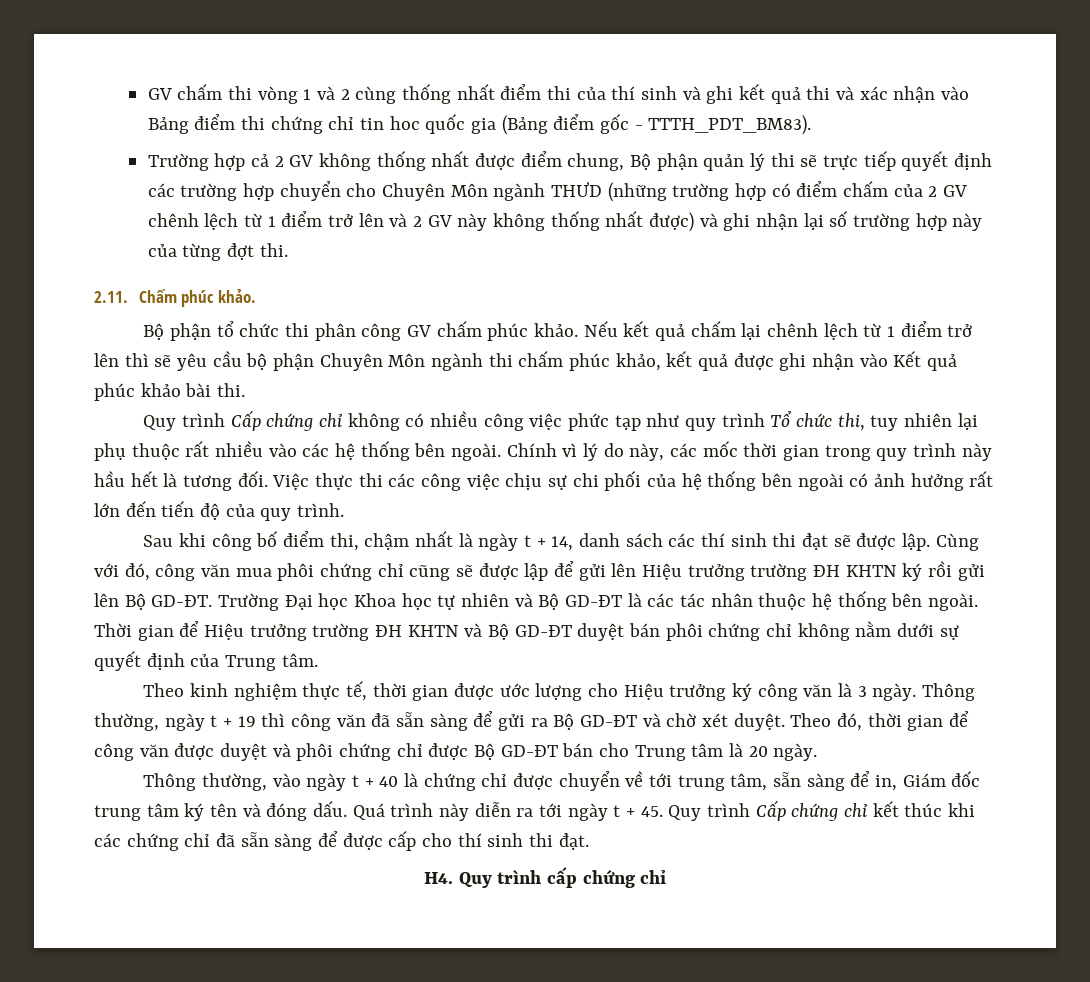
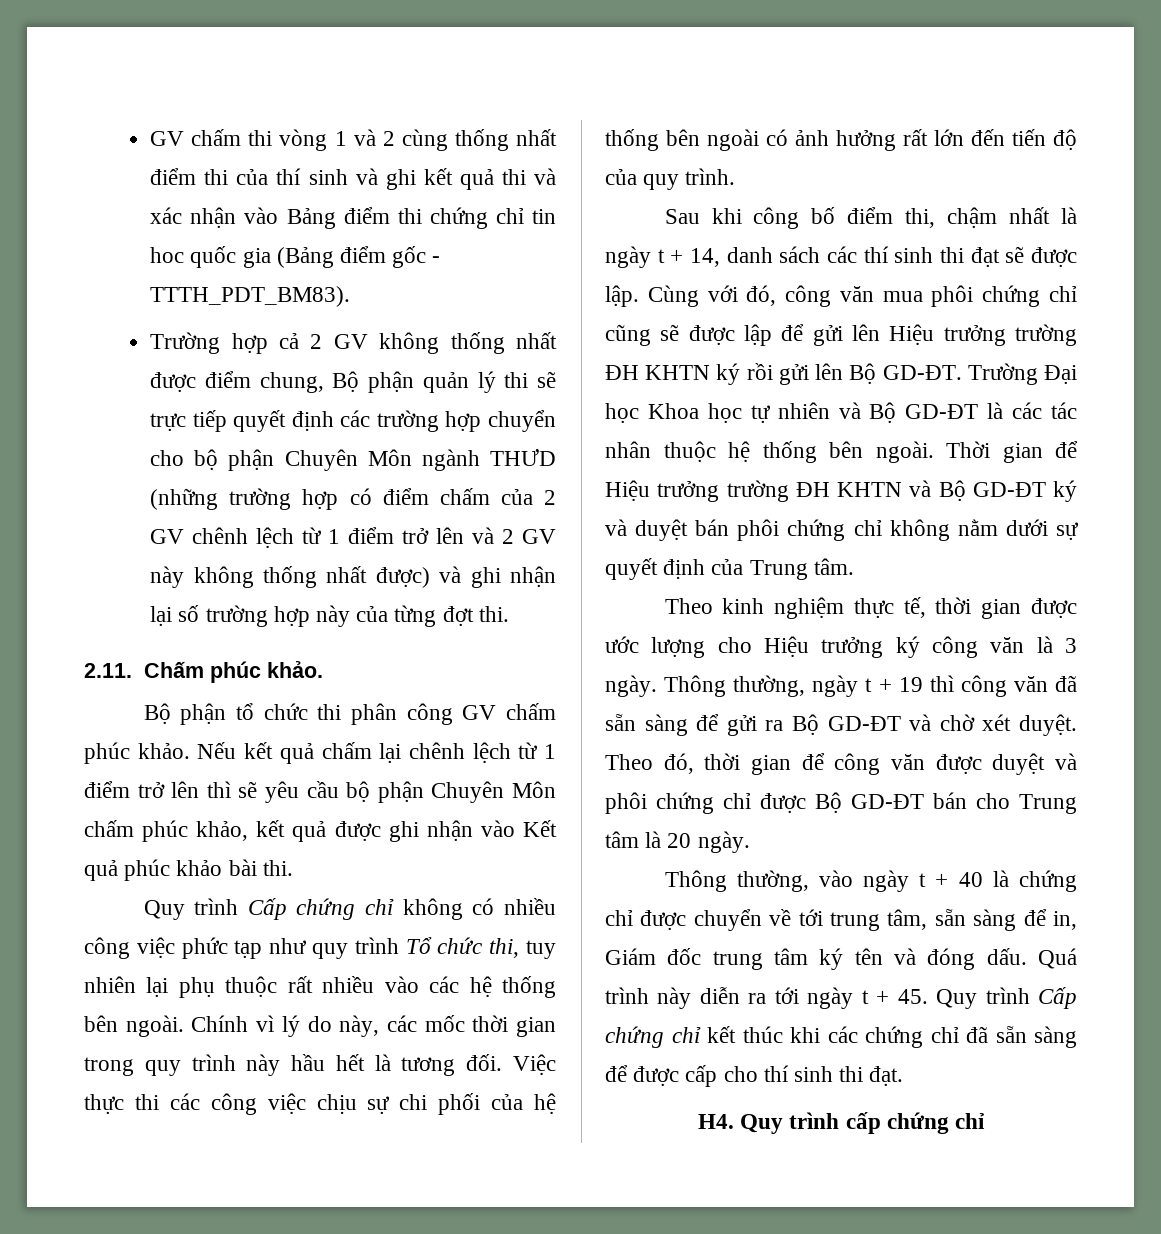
(377, 190) none -> [194,449,275,471] bộ phận
[431,353,513,371] ngành thi -> (556, 789) none
(572, 631) none -> [1053,480,1077,502] [605,519,627,536] ký và

